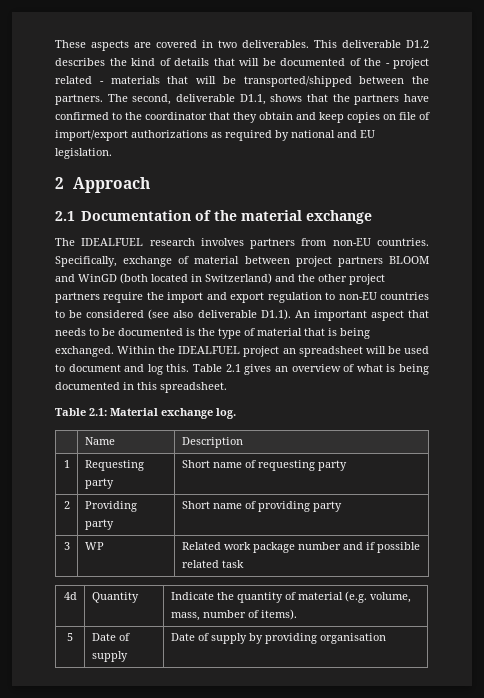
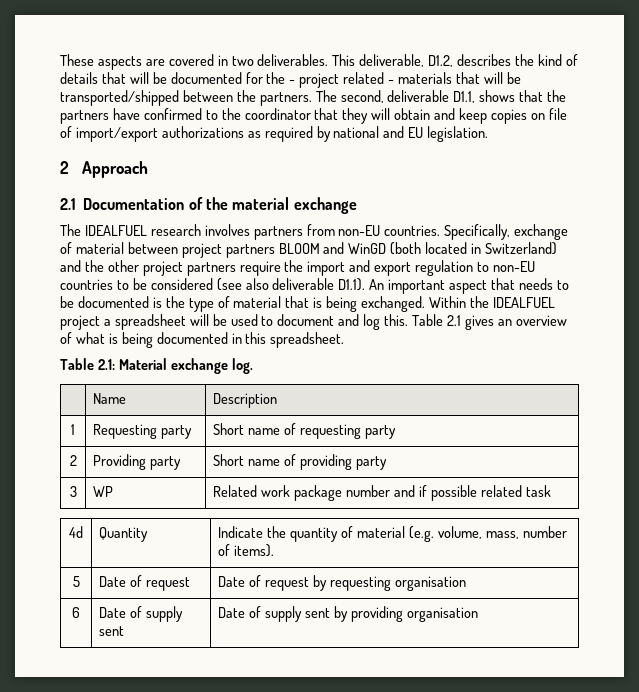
[342,40,429,48] deliverable D1.2 -> [359,54,454,67] deliverable, D1.2,
[349,58,361,66] of -> [245,72,263,84] for
(257, 117) none -> [371,108,391,120] will
[282,348,296,354] an -> [103,319,111,326] a
[91,651,128,662] [170,633,247,644] supply | Date of supply -> [146,577,191,591] [218,575,466,591] [72,607,80,618] [99,606,184,622] [99,626,125,636] [218,606,331,622] request | Date of request by requesting organisation // 6 | Date of supply sent | Date of supply sent

